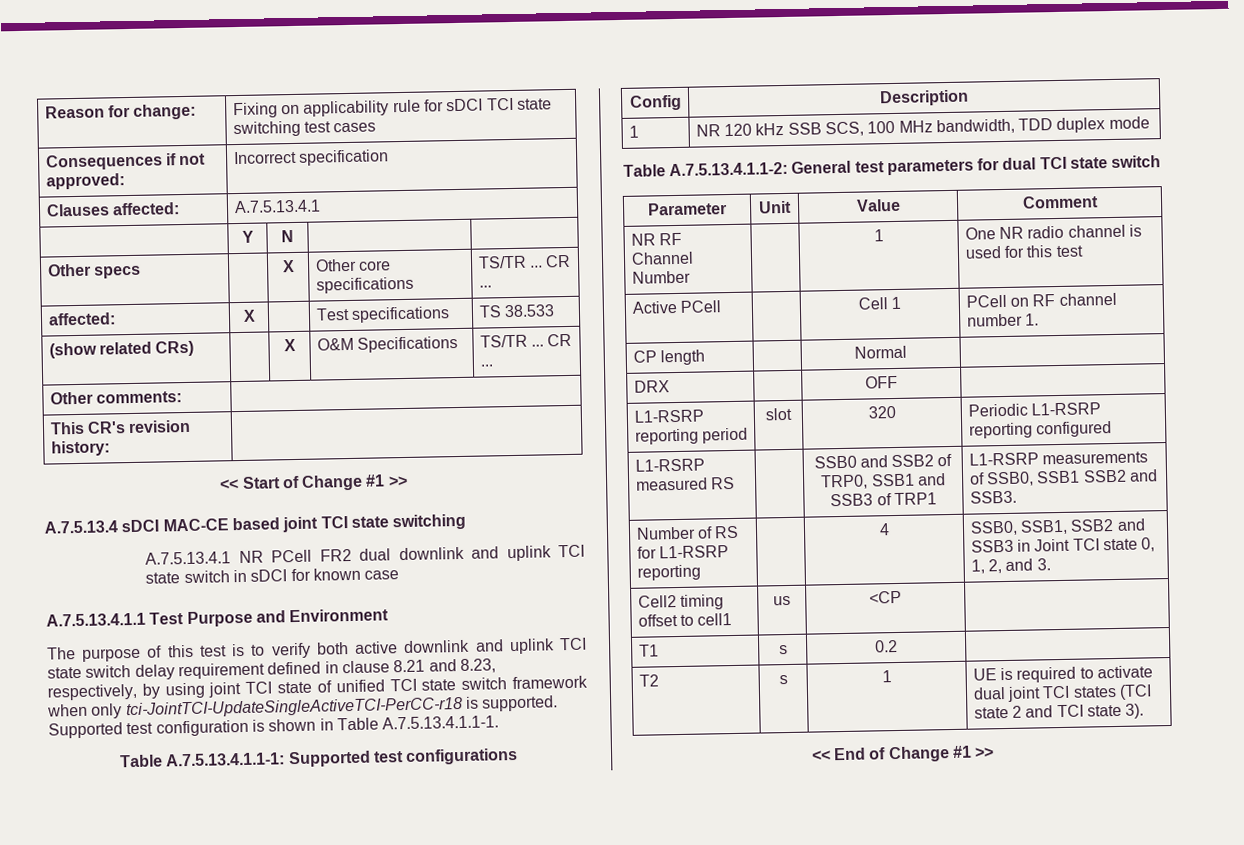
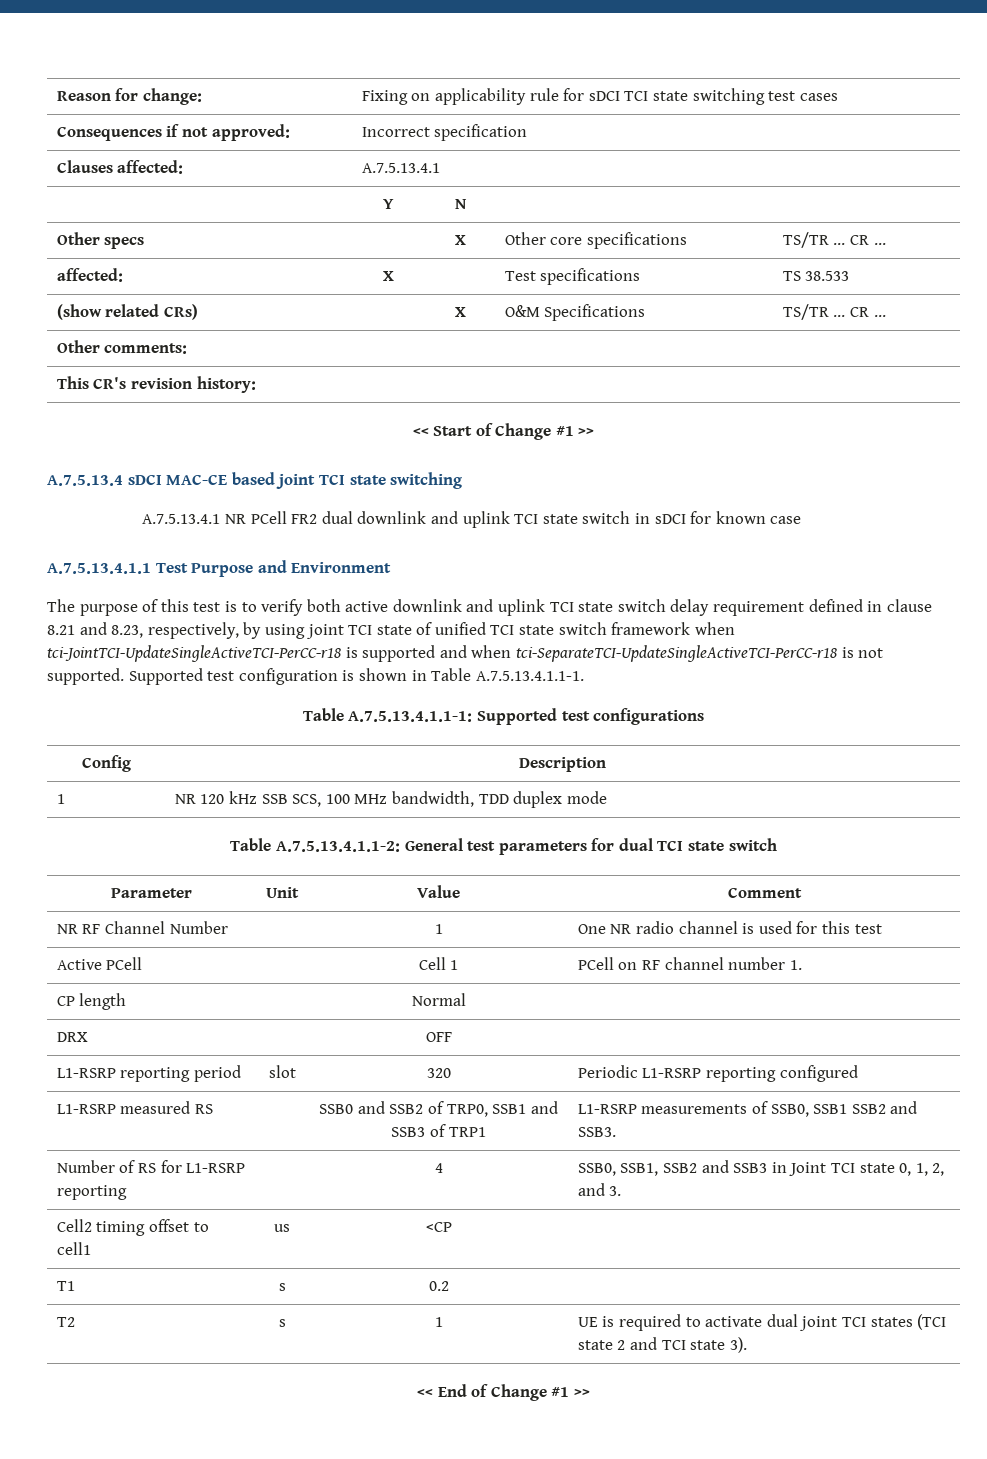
[91,703,123,719] only -> (735, 628) none
(479, 702) none -> [362,645,884,662] supported and when tci-SeparateTCI-UpdateSingleActiveTCI-PerCC-r18 is not

